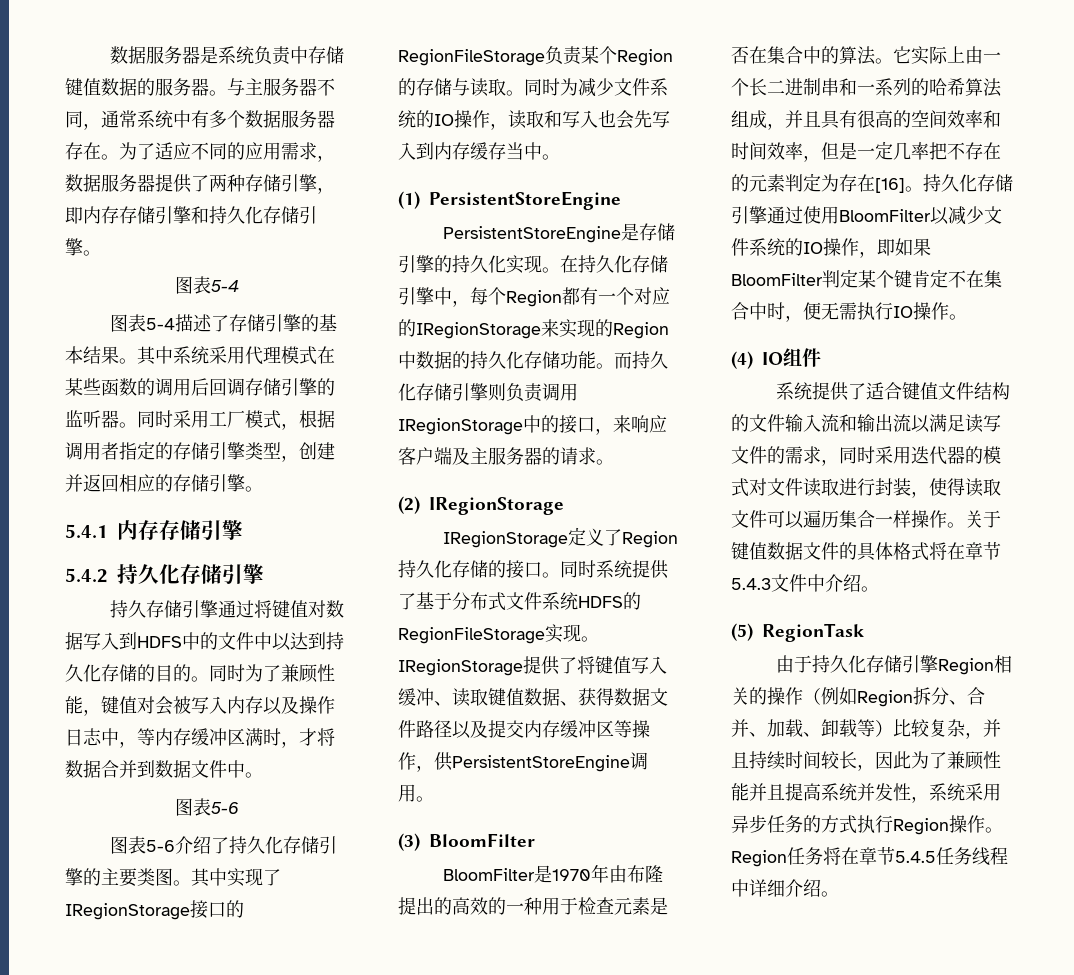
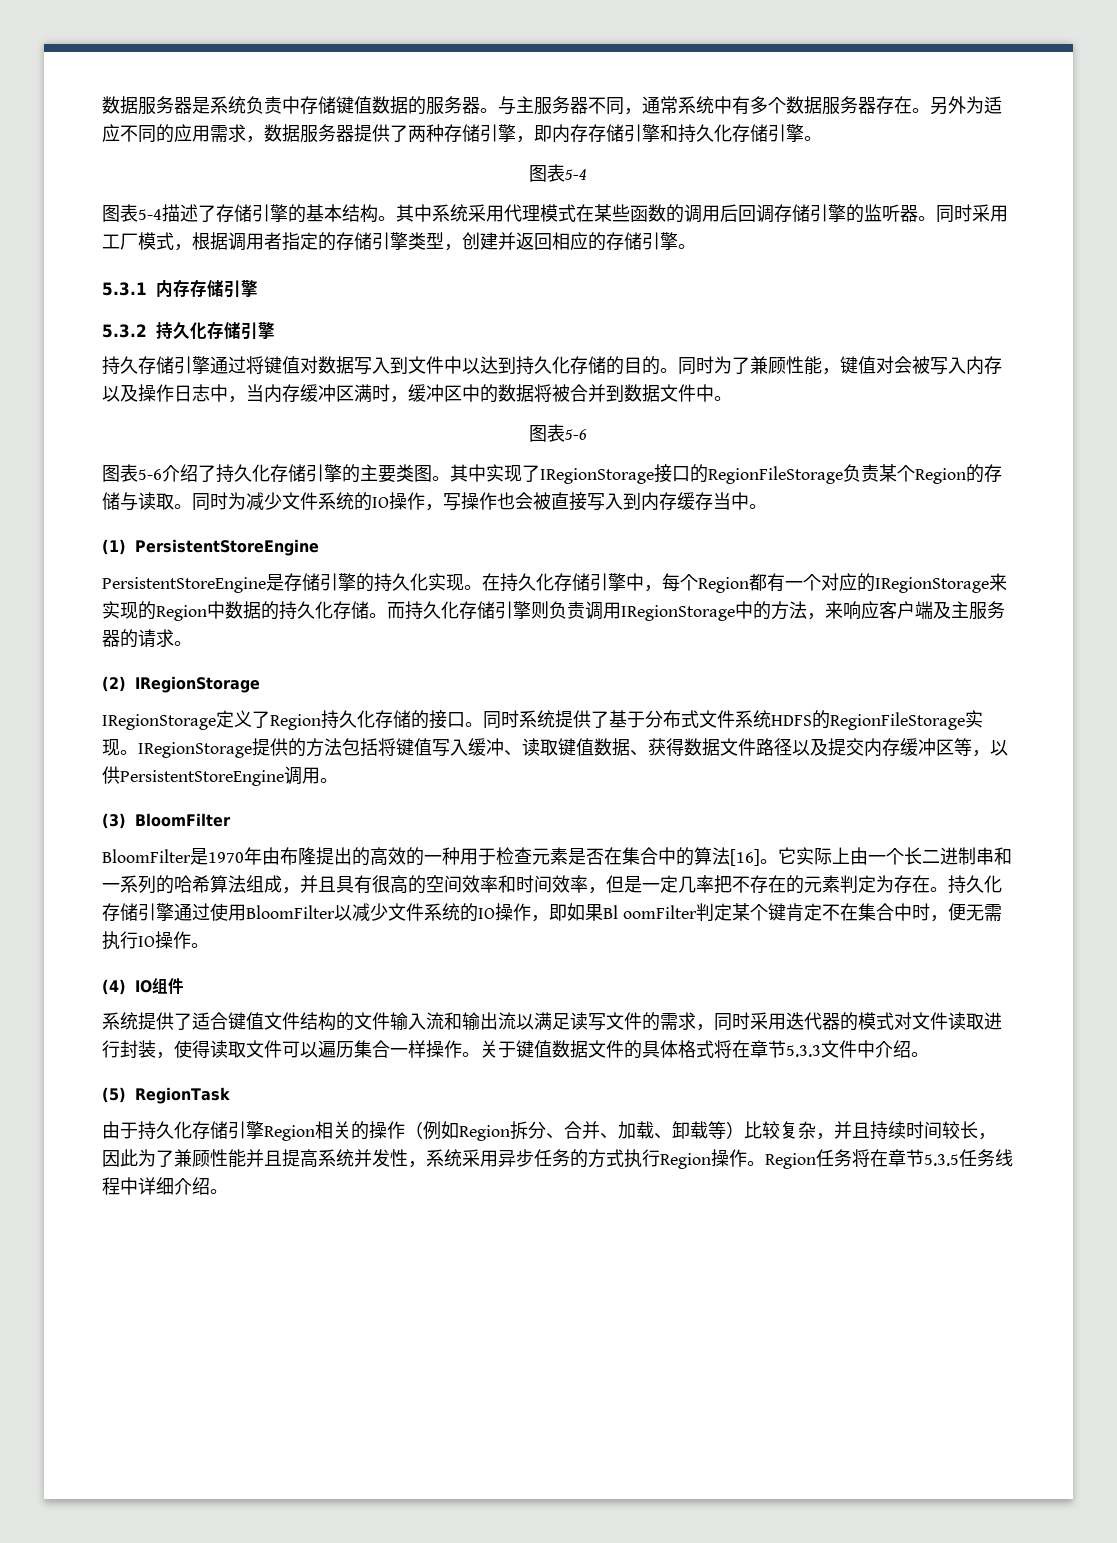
[119,142,155,160] 为了 -> [930,96,984,115] 另外为
[101,346,119,364] 果 -> [360,204,378,223] 构
[65,524,108,538] 5.4.1 -> [102,282,147,296] 5.3.1
[65,568,108,583] 5.4.2 -> [102,324,147,338] 5.3.2
[137,632,218,650] HDFS中的 -> (408, 365) none
[137,728,155,746] 等 -> [246,384,264,402] 当
[299,728,335,746] [65,760,101,778] 才将数据 -> [408,384,570,403] 缓冲区中的数据将被
[508,110,652,129] 读取和写入也会先 -> [443,492,587,511] 写操作也会被直接
[560,351,596,369] 功能 -> (369, 610) none
[559,415,595,434] 接口 -> [771,601,807,620] 方法
[559,657,577,674] 了 -> [288,738,378,757] 的方法包括
[632,720,650,738] [398,752,434,772] 操作， -> [972,740,1008,757] ，以
(876, 55) none -> [730,849,760,866] [16]
[875,178,905,193] [16] -> (930, 884) none
[731,273,823,286] BloomFilter -> [603,905,697,919] Bl oomFilter
[731,578,771,590] 5.4.3 -> [786,1045,821,1057] 5.3.3
[895,851,936,863] 5.4.5 -> [924,1154,959,1166] 5.3.5

